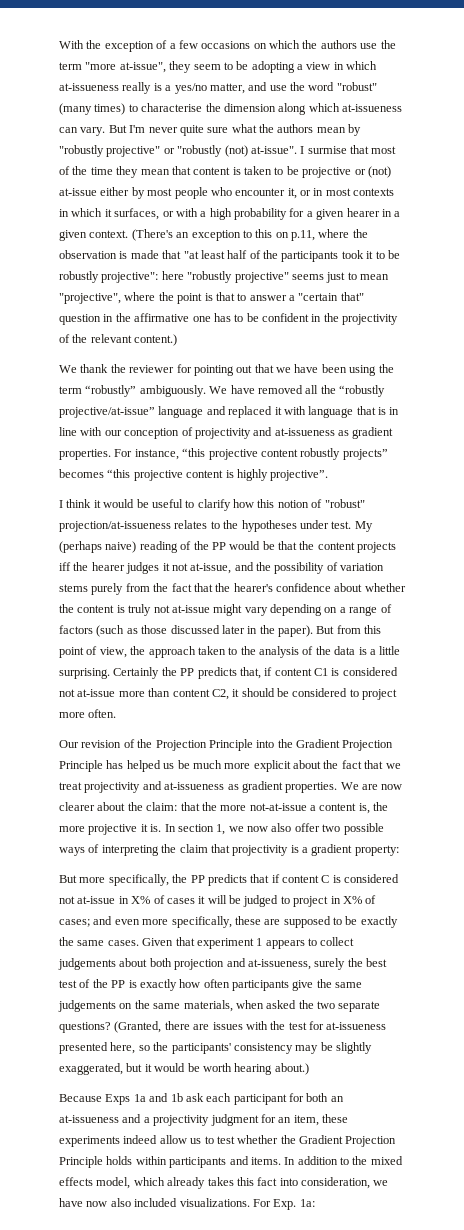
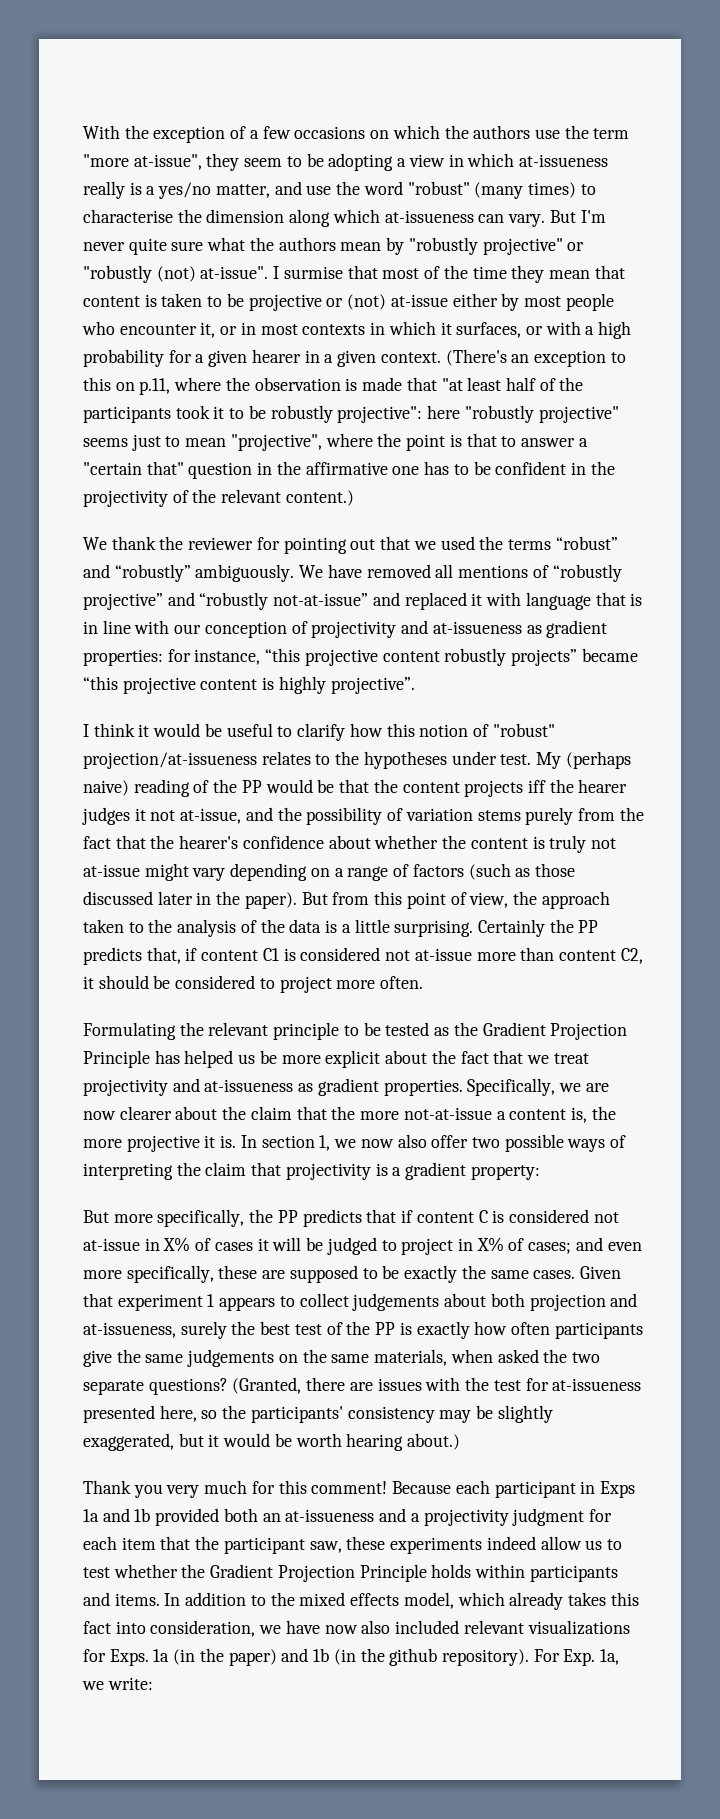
[294,364,394,376] [59,386,82,394] have been using the term -> [440,536,618,550] [83,564,110,578] used the terms “robust” and
[320,385,385,397] [59,406,204,418] the “robustly projective/at-issue” language -> [458,564,622,582] [83,592,369,610] mentions of “robustly projective” and “robustly not-at-issue”
[59,449,133,460] properties. For -> [83,649,191,666] properties: for
[59,469,104,478] becomes -> [581,648,638,662] became
[59,739,275,751] Our revision of the Projection Principle into -> [83,1022,450,1040] Formulating the relevant principle to be tested as
[192,760,222,769] much -> (277, 1057) none
[340,782,359,790] We -> [467,1078,582,1096] Specifically, we
[146,802,178,811] claim: -> [250,1106,292,1120] claim
[59,1093,304,1105] Because Exps 1a and 1b ask each participant for -> [83,1480,635,1498] [83,1508,220,1526] Thank you very much for this comment! Because each participant in Exps 1a and 1b provided
[278,1115,319,1126] an item, -> [83,1536,342,1554] each item that the participant saw,
[179,1198,315,1210] visualizations. For Exp. 1a: -> [463,1620,630,1635] [83,1648,620,1666] [82,1677,153,1690] relevant visualizations for Exps. 1a (in the paper) and 1b (in the github repository). For Exp. 1a, we write:

